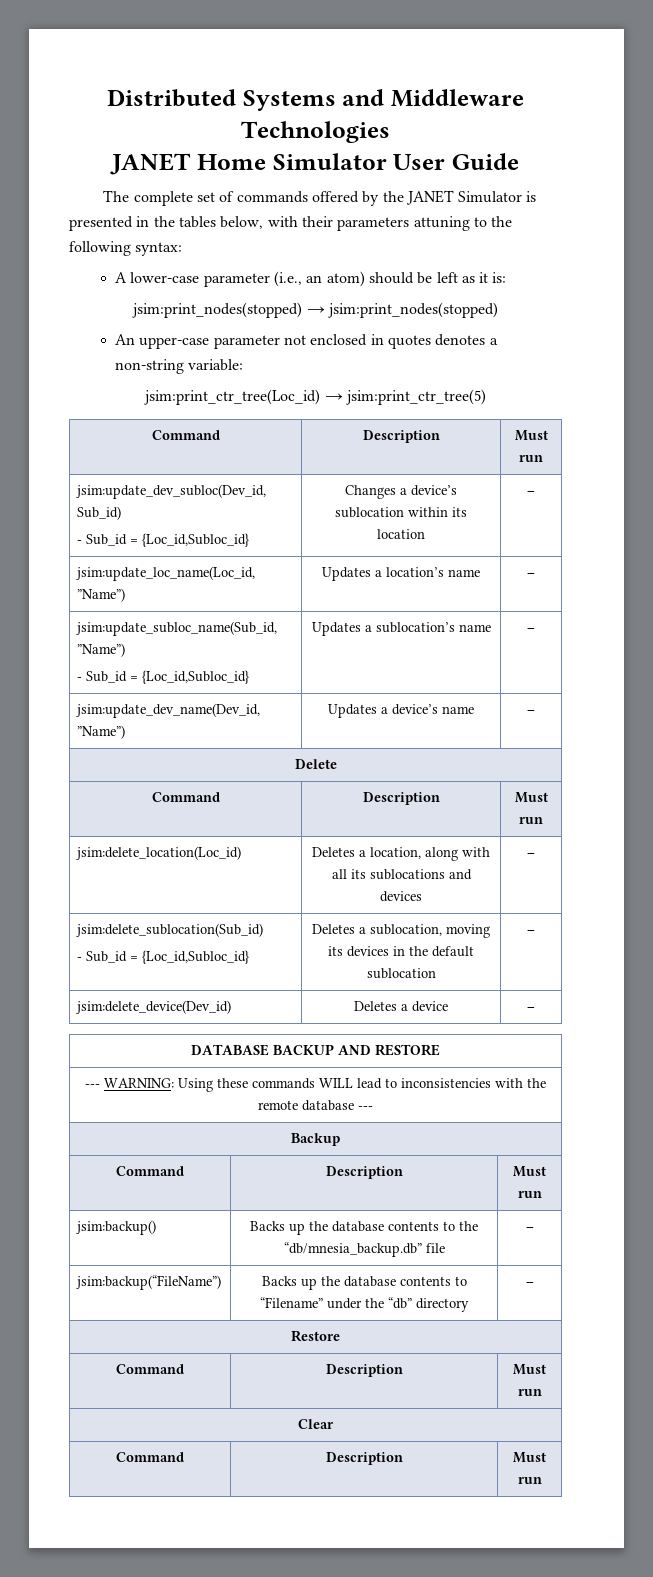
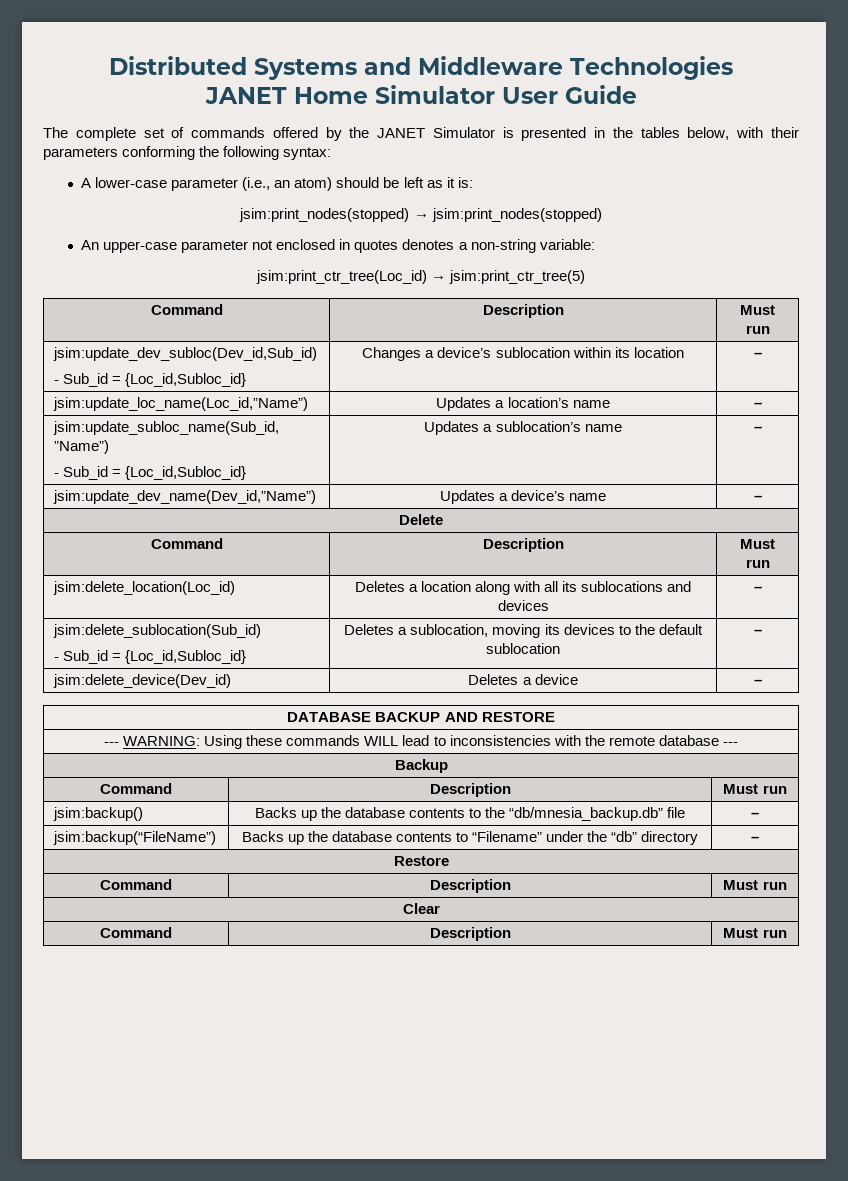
[413,216,487,231] attuning to -> [122,146,196,160] conforming
[370,847,421,859] location, -> [420,581,471,592] location
[393,946,405,956] in -> [618,625,631,635] to

